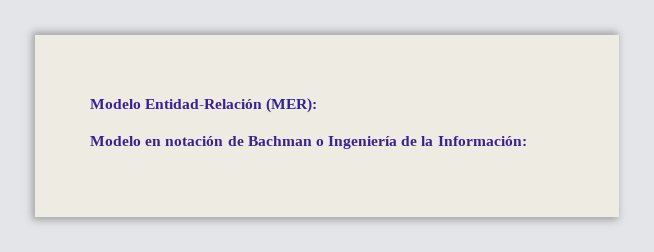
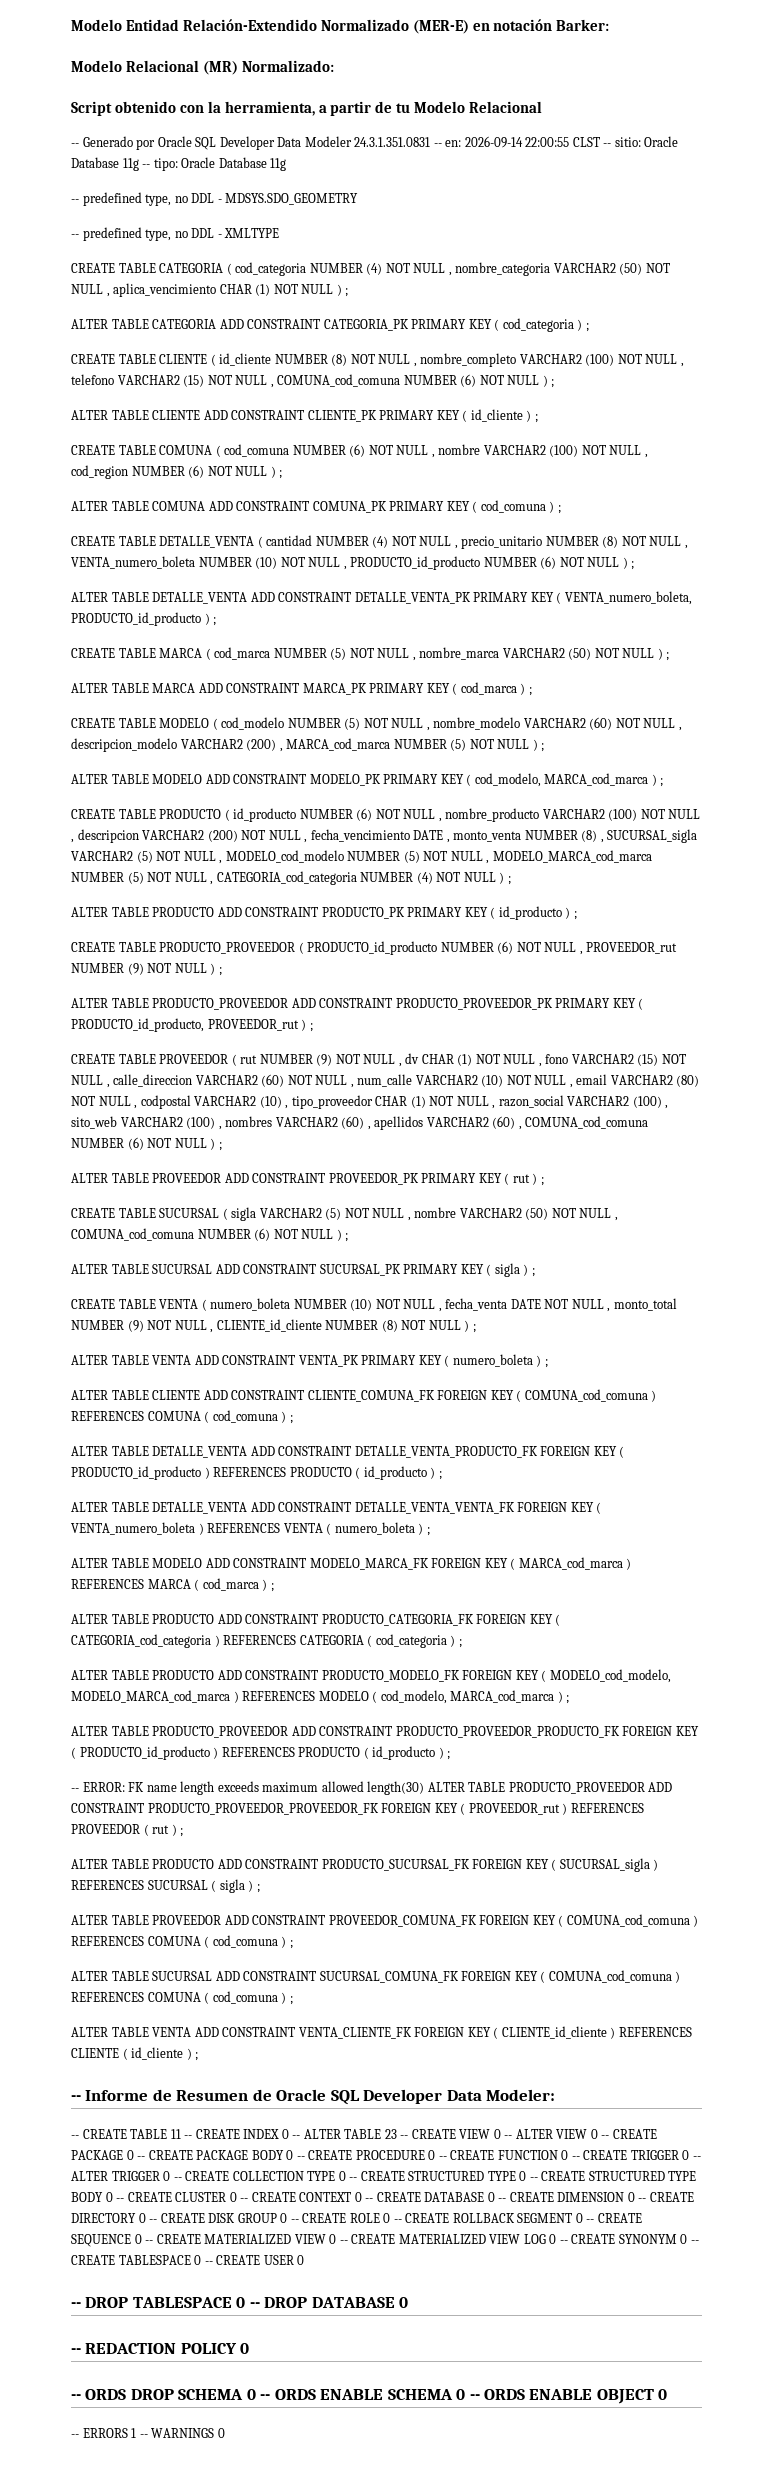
[90,98,318,113] [90,136,527,149] Modelo Entidad-Relación (MER): // Modelo en notación de Bachman o Ingeniería de la Información: -> [71,19,610,34] [71,60,334,75] [71,101,543,116] [71,136,679,150] [71,157,287,171] [71,192,359,206] [71,227,280,241] [71,262,670,276] [71,283,349,297] [71,318,589,332] [71,353,684,367] [71,374,555,388] [71,409,538,423] [71,444,648,458] [71,465,283,479] [71,500,561,514] [71,535,688,549] [71,556,635,570] [71,591,692,605] [71,612,217,626] [71,647,670,661] [71,682,532,696] [71,717,682,731] [71,738,545,752] [71,773,664,787] [71,808,701,822] [71,829,698,843] [71,850,652,864] [71,871,511,885] [71,906,577,920] [71,941,678,955] [71,963,222,976] [71,998,644,1010] [71,1018,313,1032] [71,1053,686,1067] [71,1074,700,1088] [71,1095,669,1109] [71,1116,649,1130] [71,1137,222,1151] [71,1173,544,1186] [71,1207,618,1221] [71,1228,349,1242] [71,1263,535,1277] [71,1298,677,1312] [71,1319,476,1333] [71,1354,548,1368] [71,1389,657,1402] [71,1410,293,1424] [71,1446,625,1458] [71,1466,442,1480] [71,1502,602,1514] [71,1522,430,1536] [71,1557,632,1570] [71,1578,274,1592] [71,1614,561,1626] [71,1634,462,1648] [71,1669,671,1683] [71,1690,570,1704] [71,1726,699,1738] [71,1746,451,1760] [71,1781,673,1795] [71,1803,644,1815] [71,1824,184,1837] [71,1858,659,1872] [71,1879,260,1893] [71,1914,699,1927] [71,1935,293,1949] [71,1970,681,1983] [71,1991,293,2005] [71,2026,692,2039] [71,2047,199,2061] [71,2089,556,2105] [71,2129,657,2139] [71,2150,701,2160] [71,2171,697,2181] [71,2192,694,2202] [71,2213,642,2223] [71,2234,699,2247] [71,2255,305,2265] [71,2297,409,2308] [71,2343,250,2354] [71,2389,668,2404] [71,2428,225,2438] Modelo Entidad Relación-Extendido Normalizado (MER-E) en notación Barker: // Modelo Relacional (MR) Normalizado: // Script obtenido con la herramienta, a partir de tu Modelo Relacional // -- Generado por Oracle SQL Developer Data Modeler 24.3.1.351.0831 -- en: 2026-09-14 22:00:55 CLST -- sitio: Oracle Database 11g -- tipo: Oracle Database 11g // -- predefined type, no DDL - MDSYS.SDO_GEOMETRY // -- predefined type, no DDL - XMLTYPE // CREATE TABLE CATEGORIA ( cod_categoria NUMBER (4) NOT NULL , nombre_categoria VARCHAR2 (50) NOT NULL , aplica_vencimiento CHAR (1) NOT NULL ) ; // ALTER TABLE CATEGORIA ADD CONSTRAINT CATEGORIA_PK PRIMARY KEY ( cod_categoria ) ; // CREATE TABLE CLIENTE ( id_cliente NUMBER (8) NOT NULL , nombre_completo VARCHAR2 (100) NOT NULL , telefono VARCHAR2 (15) NOT NULL , COMUNA_cod_comuna NUMBER (6) NOT NULL ) ; // ALTER TABLE CLIENTE ADD CONSTRAINT CLIENTE_PK PRIMARY KEY ( id_cliente ) ; // CREATE TABLE COMUNA ( cod_comuna NUMBER (6) NOT NULL , nombre VARCHAR2 (100) NOT NULL , cod_region NUMBER (6) NOT NULL ) ; // ALTER TABLE COMUNA ADD CONSTRAINT COMUNA_PK PRIMARY KEY ( cod_comuna ) ; // CREATE TABLE DETALLE_VENTA ( cantidad NUMBER (4) NOT NULL , precio_unitario NUMBER (8) NOT NULL , VENTA_numero_boleta NUMBER (10) NOT NULL , PRODUCTO_id_producto NUMBER (6) NOT NULL ) ; // ALTER TABLE DETALLE_VENTA ADD CONSTRAINT DETALLE_VENTA_PK PRIMARY KEY ( VENTA_numero_boleta, PRODUCTO_id_producto ) ; // CREATE TABLE MARCA ( cod_marca NUMBER (5) NOT NULL , nombre_marca VARCHAR2 (50) NOT NULL ) ; // ALTER TABLE MARCA ADD CONSTRAINT MARCA_PK PRIMARY KEY ( cod_marca ) ; // CREATE TABLE MODELO ( cod_modelo NUMBER (5) NOT NULL , nombre_modelo VARCHAR2 (60) NOT NULL , descripcion_modelo VARCHAR2 (200) , MARCA_cod_marca NUMBER (5) NOT NULL ) ; // ALTER TABLE MODELO ADD CONSTRAINT MODELO_PK PRIMARY KEY ( cod_modelo, MARCA_cod_marca ) ; // CREATE TABLE PRODUCTO ( id_producto NUMBER (6) NOT NULL , nombre_producto VARCHAR2 (100) NOT NULL , descripcion VARCHAR2 (200) NOT NULL , fecha_vencimiento DATE , monto_venta NUMBER (8) , SUCURSAL_sigla VARCHAR2 (5) NOT NULL , MODELO_cod_modelo NUMBER (5) NOT NULL , MODELO_MARCA_cod_marca NUMBER (5) NOT NULL , CATEGORIA_cod_categoria NUMBER (4) NOT NULL ) ; // ALTER TABLE PRODUCTO ADD CONSTRAINT PRODUCTO_PK PRIMARY KEY ( id_producto ) ; // CREATE TABLE PRODUCTO_PROVEEDOR ( PRODUCTO_id_producto NUMBER (6) NOT NULL , PROVEEDOR_rut NUMBER (9) NOT NULL ) ; // ALTER TABLE PRODUCTO_PROVEEDOR ADD CONSTRAINT PRODUCTO_PROVEEDOR_PK PRIMARY KEY ( PRODUCTO_id_producto, PROVEEDOR_rut ) ; // CREATE TABLE PROVEEDOR ( rut NUMBER (9) NOT NULL , dv CHAR (1) NOT NULL , fono VARCHAR2 (15) NOT NULL , calle_direccion VARCHAR2 (60) NOT NULL , num_calle VARCHAR2 (10) NOT NULL , email VARCHAR2 (80) NOT NULL , codpostal VARCHAR2 (10) , tipo_proveedor CHAR (1) NOT NULL , razon_social VARCHAR2 (100) , sito_web VARCHAR2 (100) , nombres VARCHAR2 (60) , apellidos VARCHAR2 (60) , COMUNA_cod_comuna NUMBER (6) NOT NULL ) ; // ALTER TABLE PROVEEDOR ADD CONSTRAINT PROVEEDOR_PK PRIMARY KEY ( rut ) ; // CREATE TABLE SUCURSAL ( sigla VARCHAR2 (5) NOT NULL , nombre VARCHAR2 (50) NOT NULL , COMUNA_cod_comuna NUMBER (6) NOT NULL ) ; // ALTER TABLE SUCURSAL ADD CONSTRAINT SUCURSAL_PK PRIMARY KEY ( sigla ) ; // CREATE TABLE VENTA ( numero_boleta NUMBER (10) NOT NULL , fecha_venta DATE NOT NULL , monto_total NUMBER (9) NOT NULL , CLIENTE_id_cliente NUMBER (8) NOT NULL ) ; // ALTER TABLE VENTA ADD CONSTRAINT VENTA_PK PRIMARY KEY ( numero_boleta ) ; // ALTER TABLE CLIENTE ADD CONSTRAINT CLIENTE_COMUNA_FK FOREIGN KEY ( COMUNA_cod_comuna ) REFERENCES COMUNA ( cod_comuna ) ; // ALTER TABLE DETALLE_VENTA ADD CONSTRAINT DETALLE_VENTA_PRODUCTO_FK FOREIGN KEY ( PRODUCTO_id_producto ) REFERENCES PRODUCTO ( id_producto ) ; // ALTER TABLE DETALLE_VENTA ADD CONSTRAINT DETALLE_VENTA_VENTA_FK FOREIGN KEY ( VENTA_numero_boleta ) REFERENCES VENTA ( numero_boleta ) ; // ALTER TABLE MODELO ADD CONSTRAINT MODELO_MARCA_FK FOREIGN KEY ( MARCA_cod_marca ) REFERENCES MARCA ( cod_marca ) ; // ALTER TABLE PRODUCTO ADD CONSTRAINT PRODUCTO_CATEGORIA_FK FOREIGN KEY ( CATEGORIA_cod_categoria ) REFERENCES CATEGORIA ( cod_categoria ) ; // ALTER TABLE PRODUCTO ADD CONSTRAINT PRODUCTO_MODELO_FK FOREIGN KEY ( MODELO_cod_modelo, MODELO_MARCA_cod_marca ) REFERENCES MODELO ( cod_modelo, MARCA_cod_marca ) ; // ALTER TABLE PRODUCTO_PROVEEDOR ADD CONSTRAINT PRODUCTO_PROVEEDOR_PRODUCTO_FK FOREIGN KEY ( PRODUCTO_id_producto ) REFERENCES PRODUCTO ( id_producto ) ; // -- ERROR: FK name length exceeds maximum allowed length(30) ALTER TABLE PRODUCTO_PROVEEDOR ADD CONSTRAINT PRODUCTO_PROVEEDOR_PROVEEDOR_FK FOREIGN KEY ( PROVEEDOR_rut ) REFERENCES PROVEEDOR ( rut ) ; // ALTER TABLE PRODUCTO ADD CONSTRAINT PRODUCTO_SUCURSAL_FK FOREIGN KEY ( SUCURSAL_sigla ) REFERENCES SUCURSAL ( sigla ) ; // ALTER TABLE PROVEEDOR ADD CONSTRAINT PROVEEDOR_COMUNA_FK FOREIGN KEY ( COMUNA_cod_comuna ) REFERENCES COMUNA ( cod_comuna ) ; // ALTER TABLE SUCURSAL ADD CONSTRAINT SUCURSAL_COMUNA_FK FOREIGN KEY ( COMUNA_cod_comuna ) REFERENCES COMUNA ( cod_comuna ) ; // ALTER TABLE VENTA ADD CONSTRAINT VENTA_CLIENTE_FK FOREIGN KEY ( CLIENTE_id_cliente ) REFERENCES CLIENTE ( id_cliente ) ; // -- Informe de Resumen de Oracle SQL Developer Data Modeler: // -- CREATE TABLE 11 -- CREATE INDEX 0 -- ALTER TABLE 23 -- CREATE VIEW 0 -- ALTER VIEW 0 -- CREATE PACKAGE 0 -- CREATE PACKAGE BODY 0 -- CREATE PROCEDURE 0 -- CREATE FUNCTION 0 -- CREATE TRIGGER 0 -- ALTER TRIGGER 0 -- CREATE COLLECTION TYPE 0 -- CREATE STRUCTURED TYPE 0 -- CREATE STRUCTURED TYPE BODY 0 -- CREATE CLUSTER 0 -- CREATE CONTEXT 0 -- CREATE DATABASE 0 -- CREATE DIMENSION 0 -- CREATE DIRECTORY 0 -- CREATE DISK GROUP 0 -- CREATE ROLE 0 -- CREATE ROLLBACK SEGMENT 0 -- CREATE SEQUENCE 0 -- CREATE MATERIALIZED VIEW 0 -- CREATE MATERIALIZED VIEW LOG 0 -- CREATE SYNONYM 0 -- CREATE TABLESPACE 0 -- CREATE USER 0 // -- DROP TABLESPACE 0 -- DROP DATABASE 0 // -- REDACTION POLICY 0 // -- ORDS DROP SCHEMA 0 -- ORDS ENABLE SCHEMA 0 -- ORDS ENABLE OBJECT 0 // -- ERRORS 1 -- WARNINGS 0

